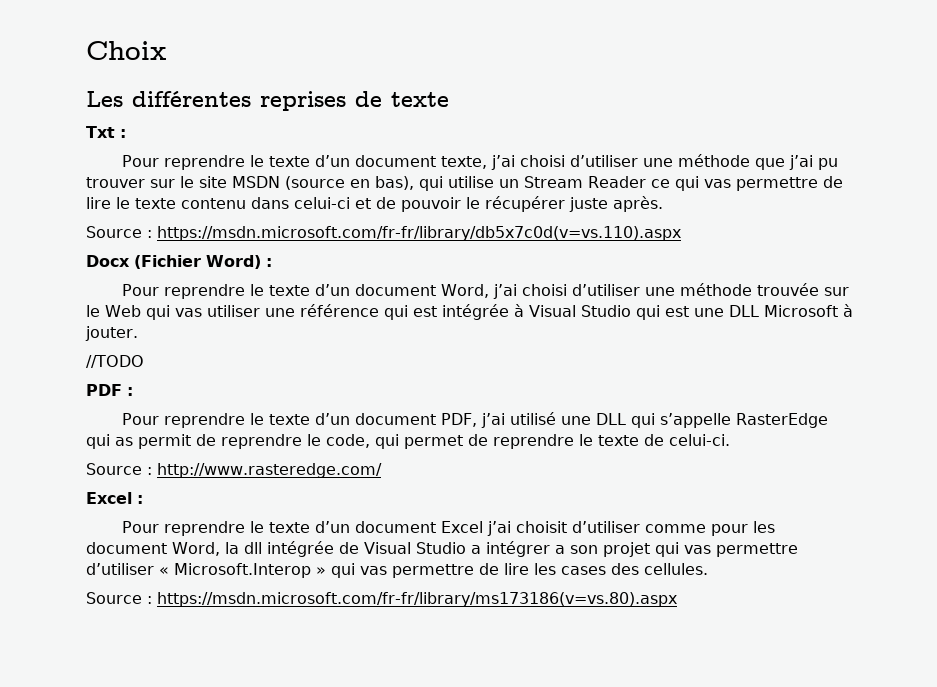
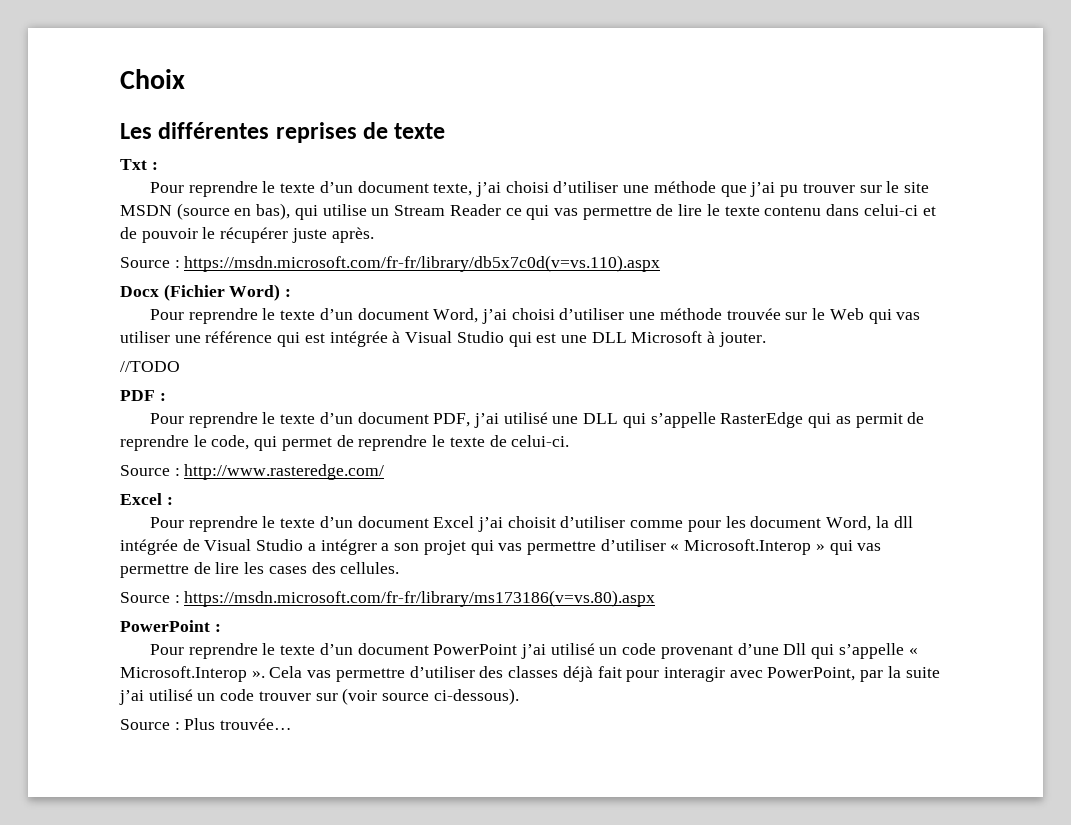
(677, 599) none -> [120,620,221,632] [149,643,918,659] [120,666,940,682] [119,688,519,705] [120,718,293,730] // PowerPoint : // Pour reprendre le texte d’un document PowerPoint j’ai utilisé un code provenant d’une Dll qui s’appelle « Microsoft.Interop ». Cela vas permettre d’utiliser des classes déjà fait pour interagir avec PowerPoint, par la suite j’ai utilisé un code trouver sur (voir source ci-dessous). // Source : Plus trouvée…

